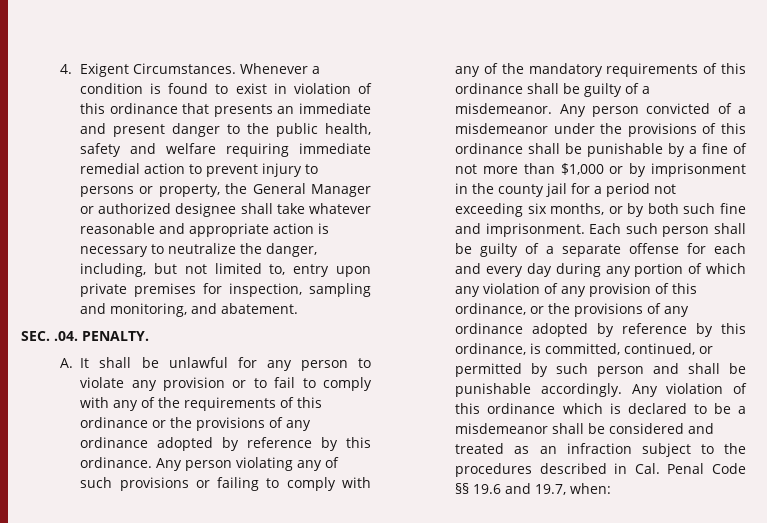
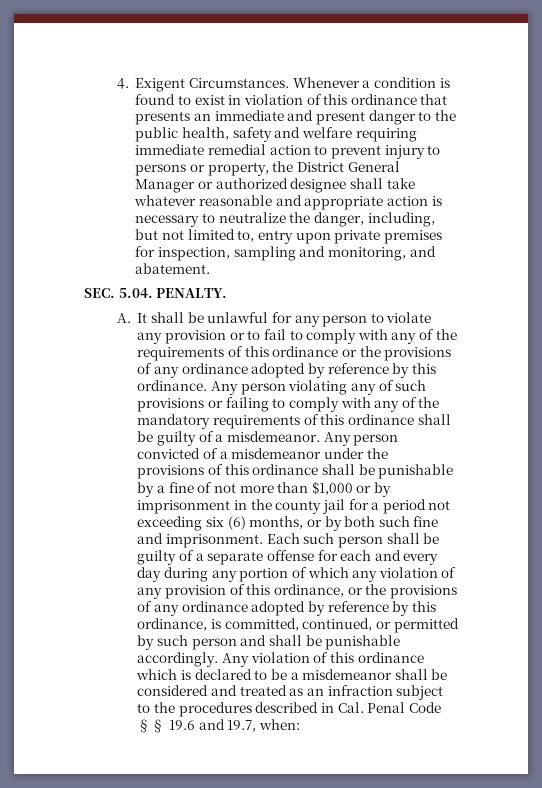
(248, 188) none -> [296,162,344,172] District
[54,331,78,341] .04. -> [118,288,153,298] 5.04.
(547, 208) none -> [227,516,246,530] (6)

